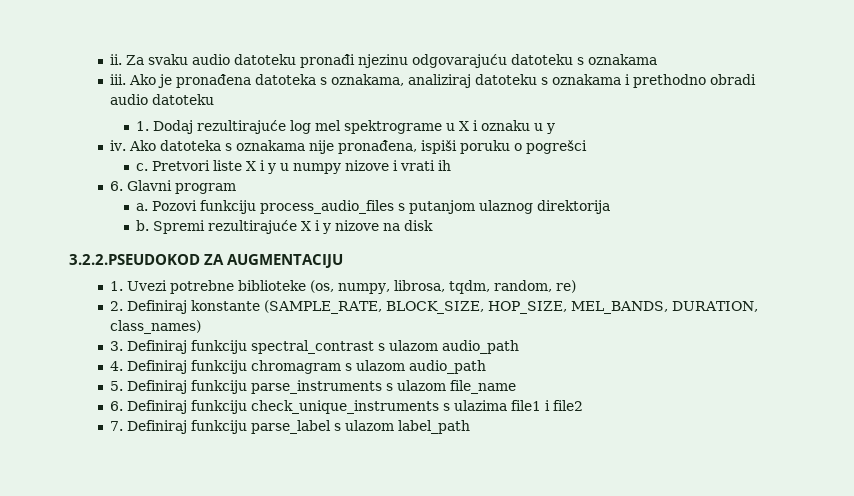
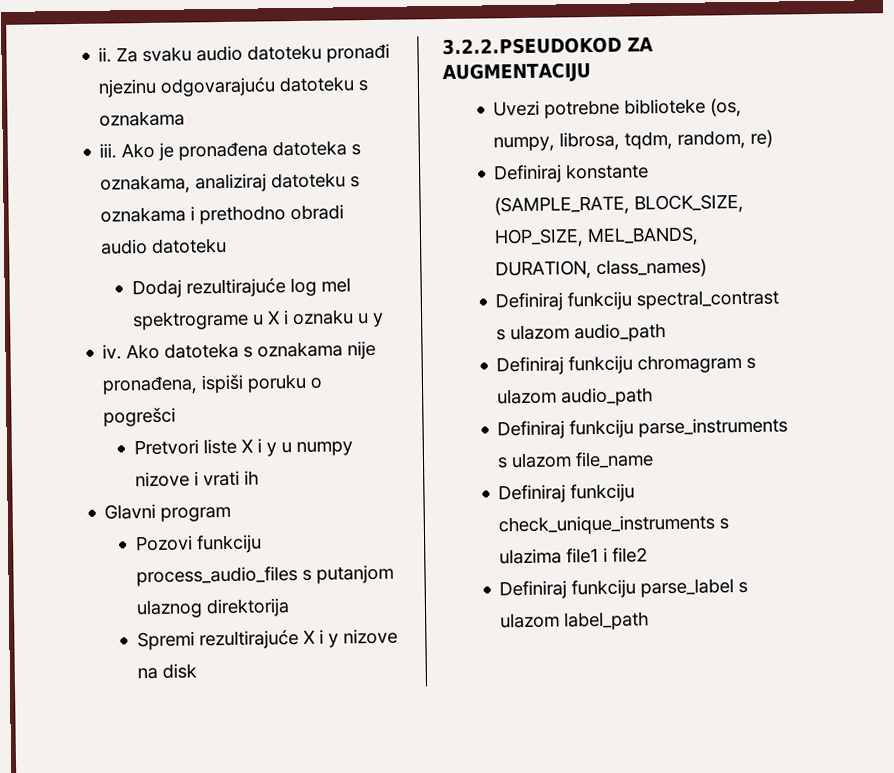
[136,121,150,131] 1. -> (228, 245) none
[136,163,149,171] c. -> (177, 417) none
[109,181,123,191] 6. -> (259, 477) none
[136,203,149,211] a. -> (232, 514) none
[136,220,150,231] b. -> (290, 608) none
[109,281,123,291] 1. -> (591, 73) none
[109,301,123,311] 2. -> (774, 138) none
[109,341,123,351] 3. -> (708, 268) none
[109,361,123,371] 4. -> (667, 333) none
[109,381,123,391] 5. -> (654, 397) none
[109,401,123,411] 6. -> (655, 460) none
[109,421,123,431] 7. -> (649, 555) none

